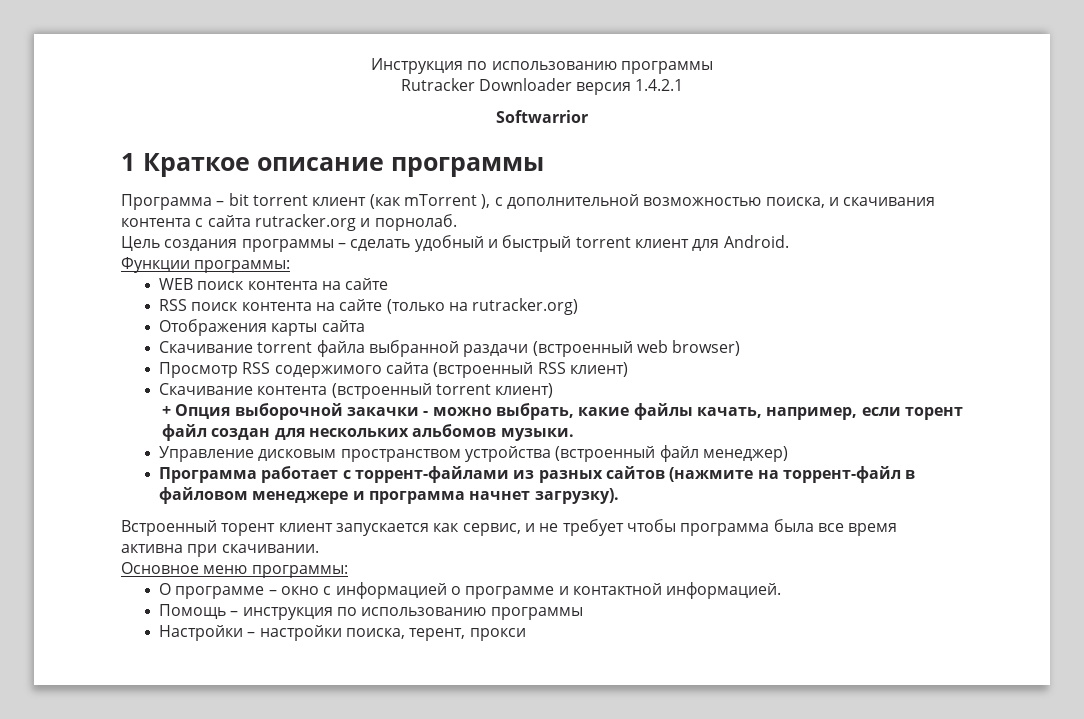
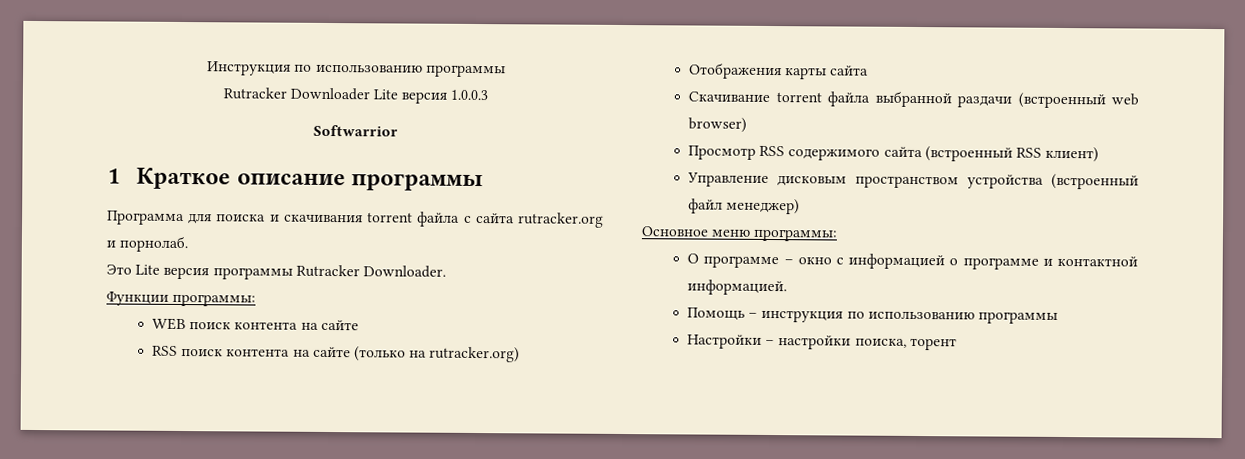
[576,79,684,95] версия 1.4.2.1 -> [373,89,489,104] Lite версия 1.0.0.3
[216,193,936,209] [121,218,191,227] – bit torrent клиент (как mTorrent ), с дополнительной возможностью поиска, и скачивания контента -> [188,211,461,227] для поиска и скачивания torrent файла
[121,235,789,252] Цель создания программы – сделать удобный и быстрый torrent клиент для Android. -> [106,264,446,280] Это Lite версия программы Rutracker Downloader.
[159,383,554,399] [162,403,963,420] [162,424,574,441] // Скачивание контента (встроенный torrent клиент) // + Опция выборочной закачки - можно выбрать, какие файлы качать, например, если торент файл создан для нескольких альбомов музыки. -> (1100, 154) none
[159,466,916,483] [159,487,619,504] [121,519,898,536] [121,544,319,557] // Программа работает с торрент-файлами из разных сайтов (нажмите на торрент-файл в файловом менеджере и программа начнет загрузку). // Встроенный торент клиент запускается как сервис, и не требует чтобы программа была все время активна при скачивании. -> (801, 206) none
[409,628,526,641] терент, прокси -> [909,337,957,351] торент

